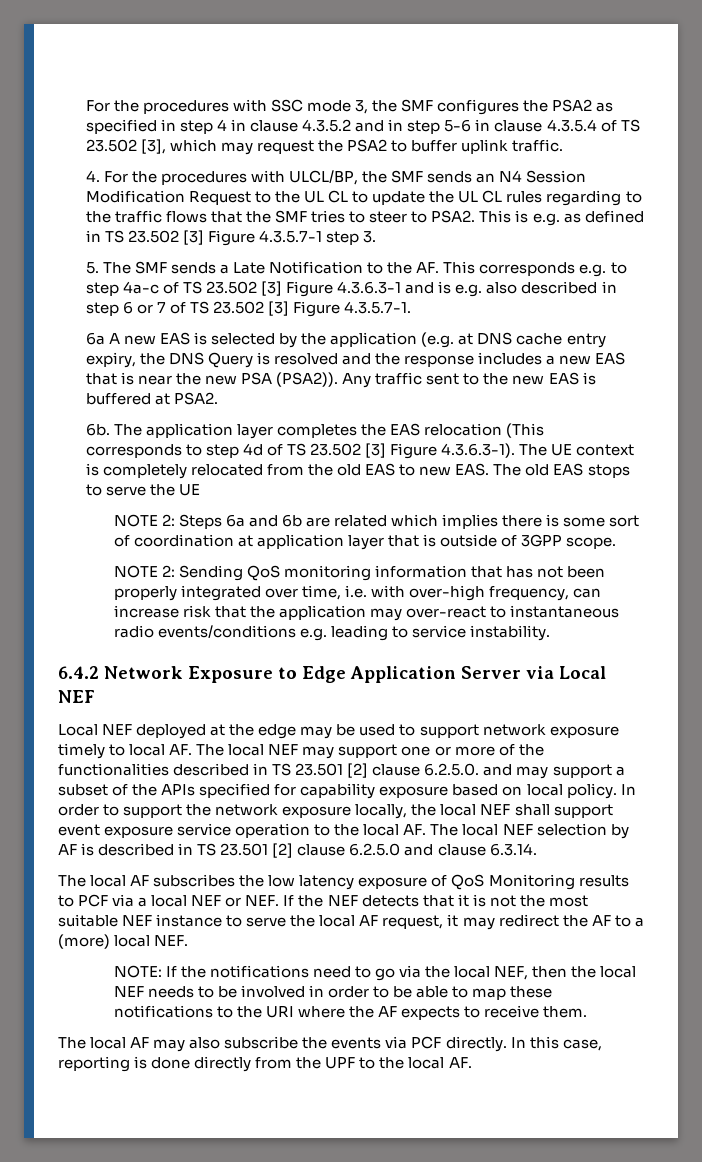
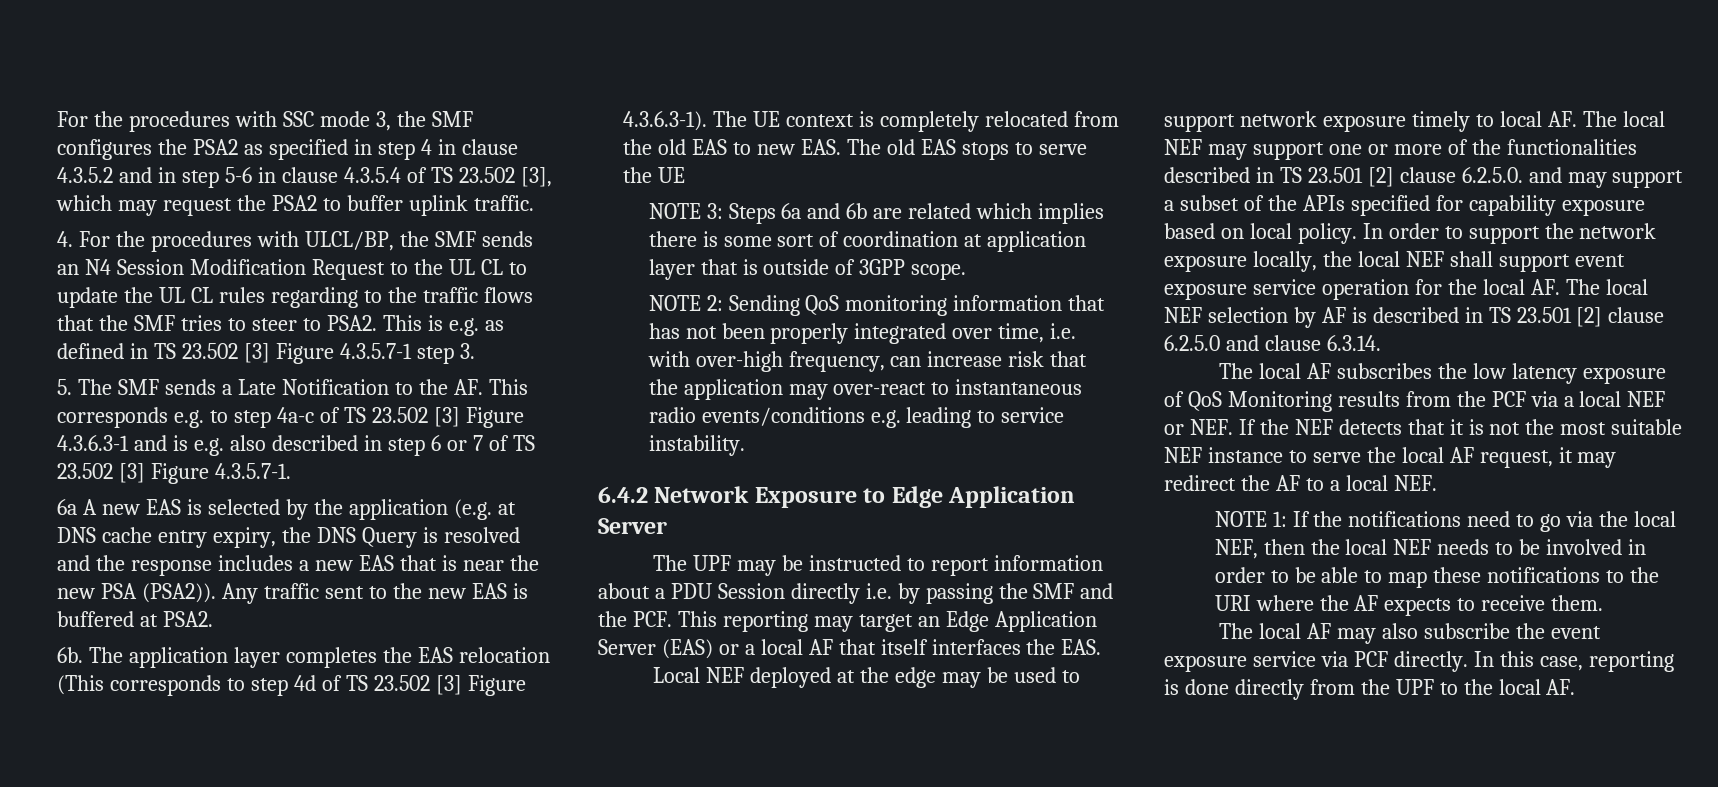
[161,514,175,526] 2: -> [706,203,723,219] 3:
[526,666,606,679] [58,690,95,703] via Local NEF -> [653,555,1103,576] [598,583,1114,604] [598,611,1097,632] [598,639,1102,659] // The UPF may be instructed to report information about a PDU Session directly i.e. by passing the SMF and the PCF. This reporting may target an Edge Application Server (EAS) or a local AF that itself interfaces the EAS.
[314,824,331,836] to -> [1414,279,1442,295] for
[58,895,74,907] to -> [1405,391,1486,407] from the
[58,934,110,949] (more) -> (1340, 485) none
[113,965,162,978] NOTE: -> [1214,511,1287,527] NOTE 1:
[331,1037,382,1049] events -> [1550,626,1601,639] [1164,651,1316,672] event exposure service

